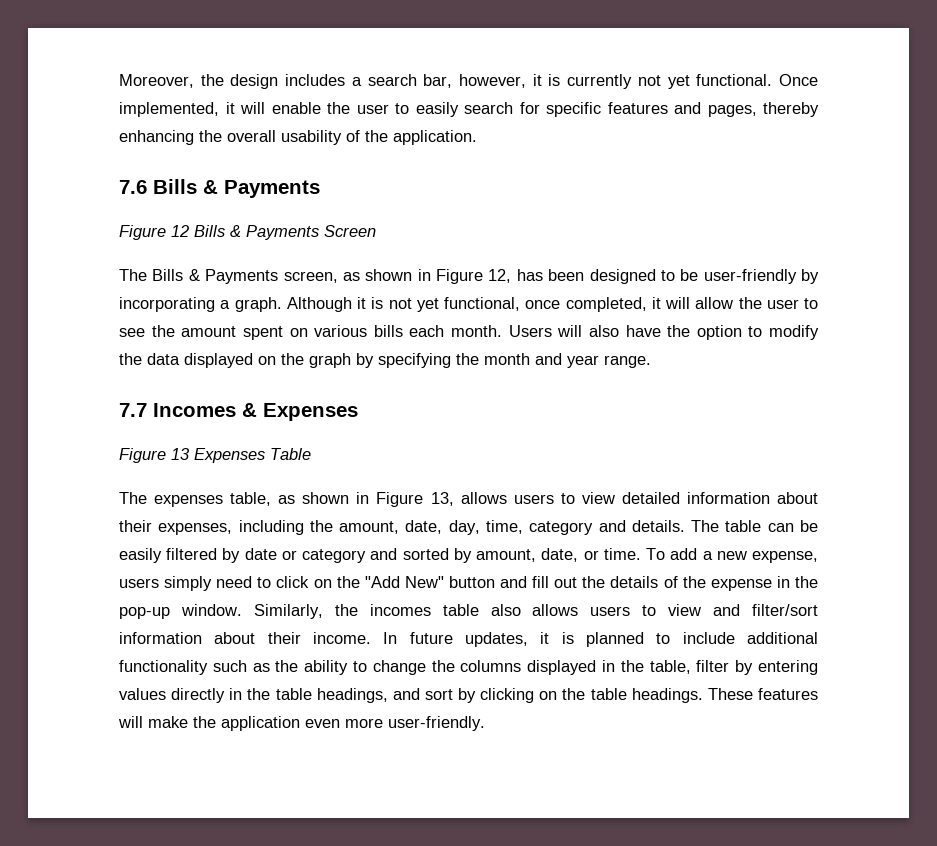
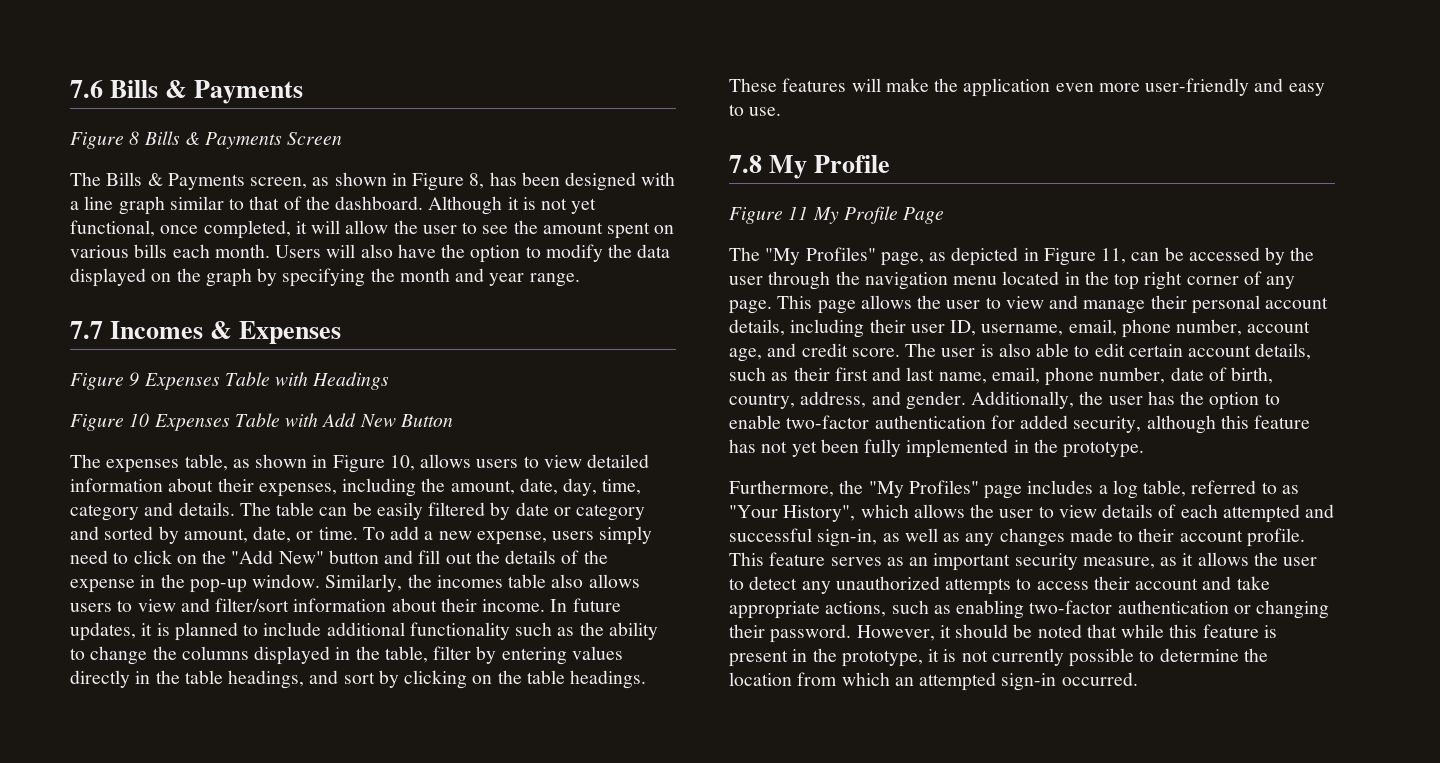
[119,74,818,89] [119,102,819,117] [119,130,477,145] Moreover, the design includes a search bar, however, it is currently not yet functional. Once implemented, it will enable the user to easily search for specific features and pages, thereby enhancing the overall usability of the application. // -> (70, 89) none
[171,225,189,237] 12 -> [129,131,140,145] 8
[488,269,512,283] 12, -> [469,173,485,189] 8,
[660,269,819,284] [119,297,282,312] to be user-friendly by incorporating a graph. -> [641,172,676,186] [70,196,424,215] with a line graph similar to that of the dashboard.
[171,448,311,463] 13 Expenses Table -> [129,372,390,390] [70,413,453,431] 9 Expenses Table with Headings // Figure 10 Expenses Table with Add New Button
[430,492,454,506] 13, -> [389,455,415,471] 10,
[388,716,485,731] user-friendly. -> [1145,78,1325,96] [729,104,782,116] [729,155,891,179] [729,206,945,224] [729,247,1315,266] [729,271,1296,290] [729,295,1329,314] [729,319,1311,338] [729,343,1312,362] [729,367,1274,386] [729,391,1280,410] [729,415,1311,434] [729,439,1145,458] [729,480,1299,499] [729,504,1335,523] [729,528,1305,547] [729,552,1318,571] [729,576,1270,595] [729,600,1330,619] [729,624,1277,643] [729,648,1268,667] [729,672,1138,691] user-friendly and easy to use. // 7.8 My Profile // Figure 11 My Profile Page // The "My Profiles" page, as depicted in Figure 11, can be accessed by the user through the navigation menu located in the top right corner of any page. This page allows the user to view and manage their personal account details, including their user ID, username, email, phone number, account age, and credit score. The user is also able to edit certain account details, such as their first and last name, email, phone number, date of birth, country, address, and gender. Additionally, the user has the option to enable two-factor authentication for added security, although this feature has not yet been fully implemented in the prototype. // Furthermore, the "My Profiles" page includes a log table, referred to as "Your History", which allows the user to view details of each attempted and successful sign-in, as well as any changes made to their account profile. This feature serves as an important security measure, as it allows the user to detect any unauthorized attempts to access their account and take appropriate actions, such as enabling two-factor authentication or changing their password. However, it should be noted that while this feature is present in the prototype, it is not currently possible to determine the location from which an attempted sign-in occurred.

